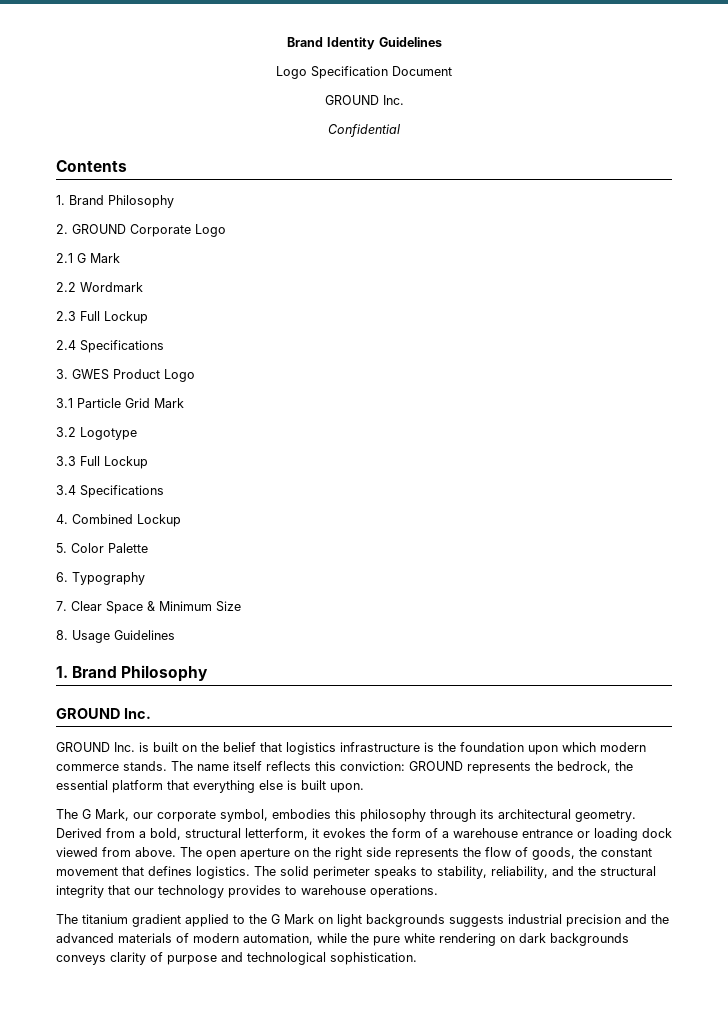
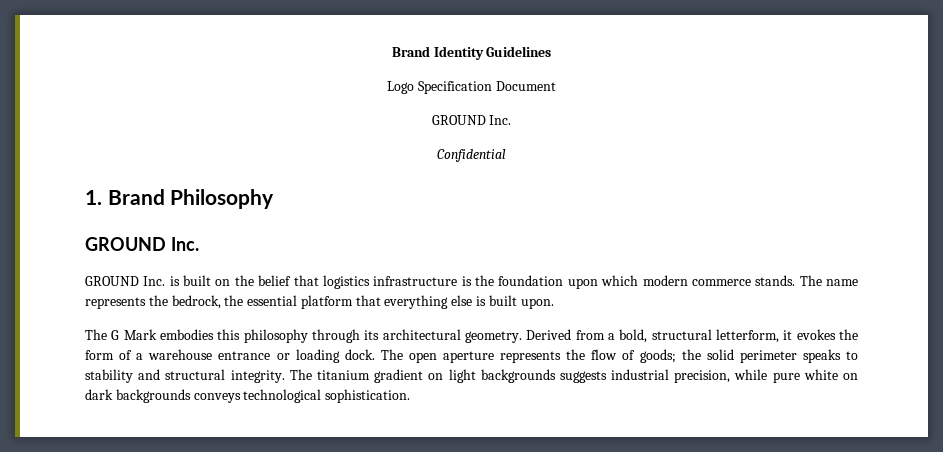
[56,160,127,172] [56,195,174,208] [56,224,226,237] [56,253,120,263] [56,282,143,292] [56,311,148,324] [56,340,164,353] [56,369,195,382] [56,398,184,408] [56,427,137,440] [56,456,148,469] [56,485,164,498] [56,514,181,527] [56,543,148,553] [56,572,145,585] [56,601,241,614] [56,630,175,643] // Contents // 1. Brand Philosophy // 2. GROUND Corporate Logo // 2.1 G Mark // 2.2 Wordmark // 2.3 Full Lockup // 2.4 Specifications // 3. GWES Product Logo // 3.1 Particle Grid Mark // 3.2 Logotype // 3.3 Full Lockup // 3.4 Specifications // 4. Combined Lockup // 5. Color Palette // 6. Typography // 7. Clear Space & Minimum Size // 8. Usage Guidelines -> (506, 155) none
[233,761,463,771] itself reflects this conviction: GROUND -> (858, 282) none
[95,809,268,822] Mark, our corporate symbol, -> [123,329,157,340] Mark
[642,828,672,838] [56,847,652,860] [56,866,656,879] [56,885,438,898] [56,914,314,927] dock viewed from above. The open aperture on the right side represents the flow of goods, the constant movement that defines logistics. The solid perimeter speaks to stability, reliability, and the structural integrity that our technology provides to warehouse operations. // The titanium gradient applied to the G Mark -> [344,349,859,363] [85,369,424,383] dock. The open aperture represents the flow of goods; the solid perimeter speaks to stability and structural integrity. The titanium gradient
[566,914,669,927] [56,933,369,945] precision and the advanced materials of modern automation, while the -> [674,369,768,383] precision, while
[439,933,496,946] rendering -> (838, 374) none
[110,952,243,965] clarity of purpose and -> (241, 398) none

